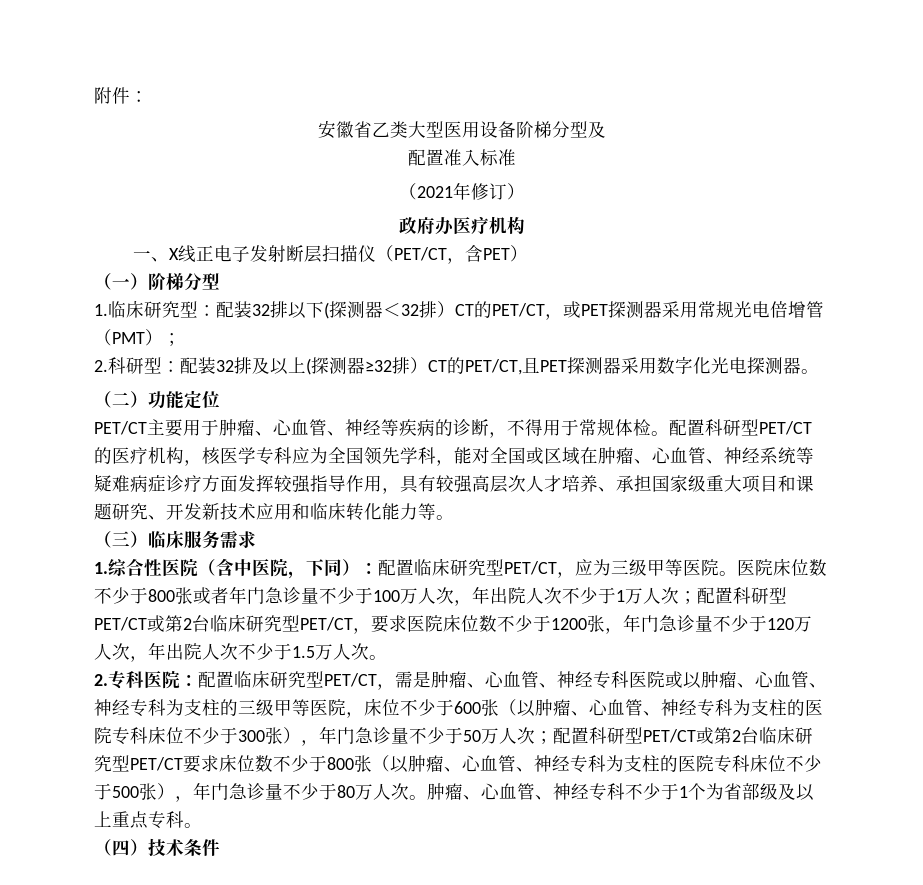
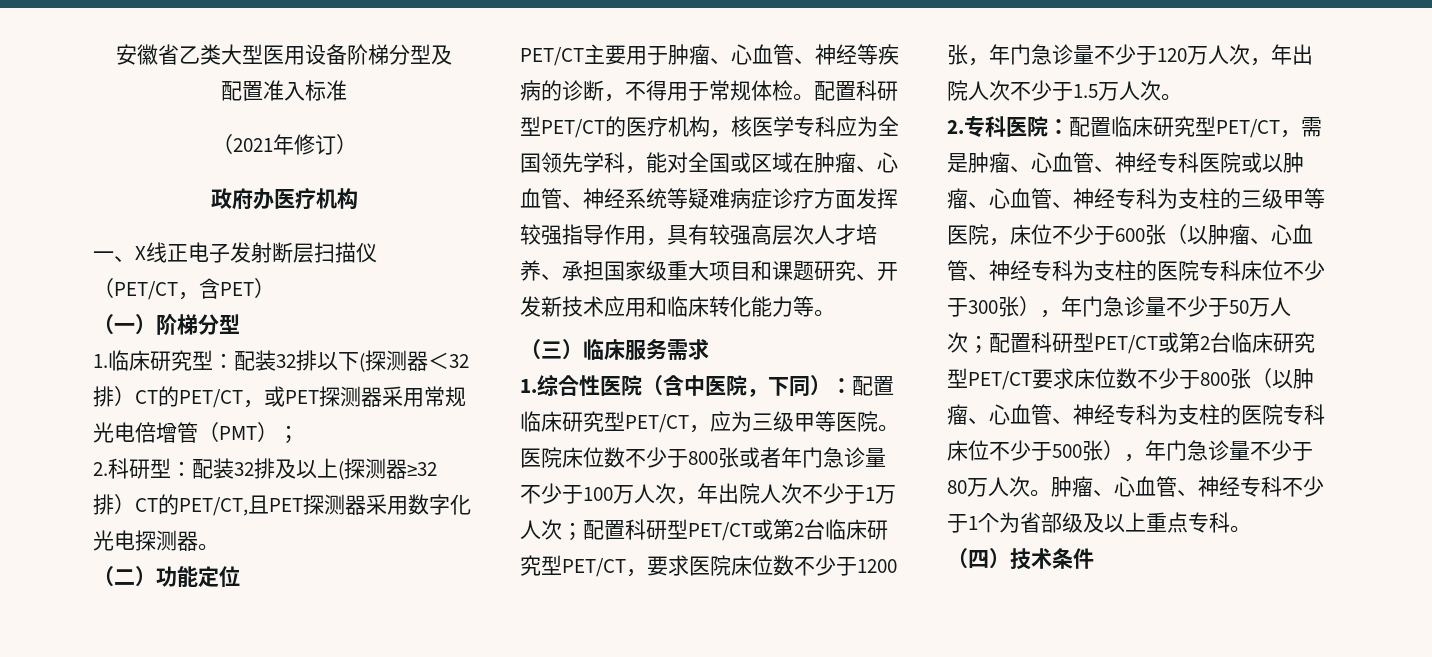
[94,87,148,104] 附件： // -> (116, 54) none

